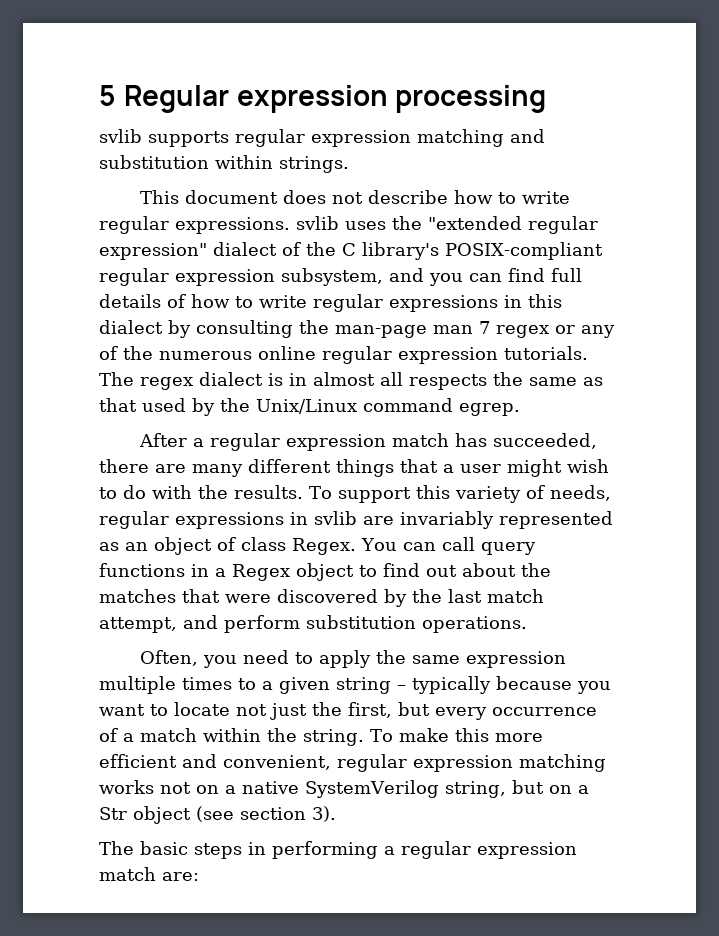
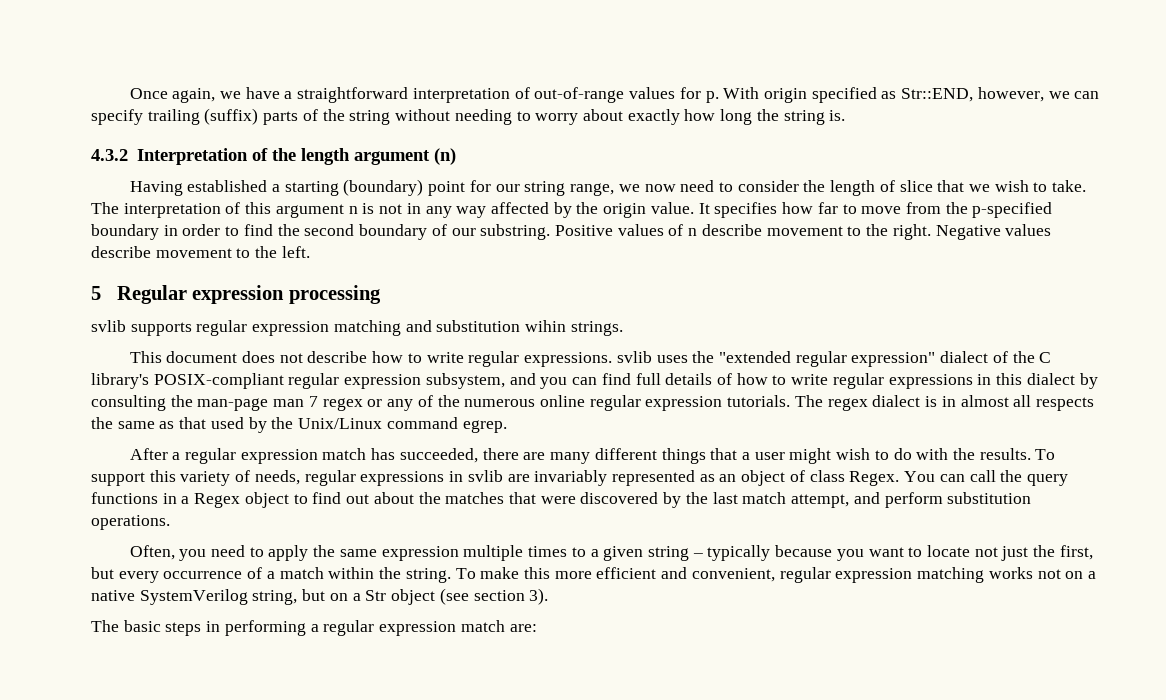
(99, 95) none -> [129,87,1100,103] [91,108,846,125] [91,148,456,165] [129,179,1087,196] [91,202,1053,218] [91,224,1052,240] [91,246,310,258] Once again, we have a straightforward interpretation of out-of-range values for p. With origin specified as Str::END, however, we can specify trailing (suffix) parts of the string without needing to worry about exactly how long the string is. // 4.3.2 Interpretation of the length argument (n) // Having established a starting (boundary) point for our string range, we now need to consider the length of slice that we wish to take. The interpretation of this argument n is not in any way affected by the origin value. It specifies how far to move from the p-specified boundary in order to find the second boundary of our substring. Positive values of n describe movement to the right. Negative values describe movement to the left. //
[215,155,273,169] within -> [525,320,567,332] wihin
(475, 544) none -> [1000,470,1023,482] the

